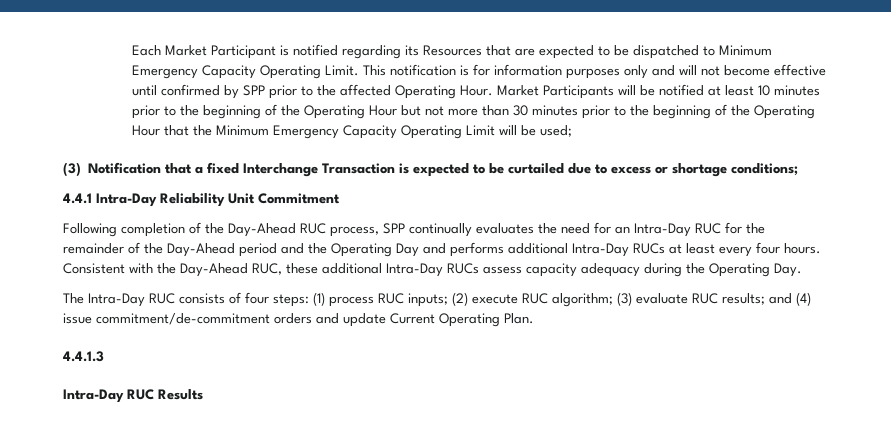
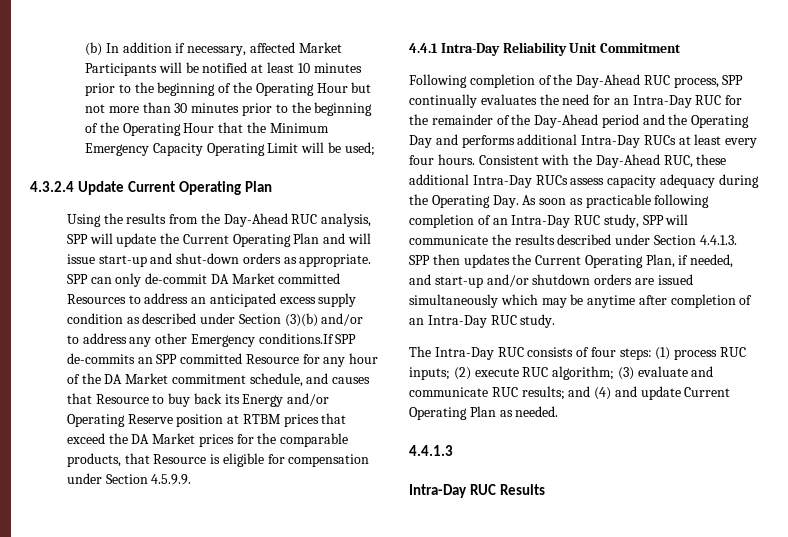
[131,44,772,59] [131,64,826,79] [131,84,493,99] Each Market Participant is notified regarding its Resources that are expected to be dispatched to Minimum Emergency Capacity Operating Limit. This notification is for information purposes only and will not become effective until confirmed by SPP prior to the affected Operating Hour. -> [85,42,296,56] (b) In addition if necessary, affected
[63,162,799,177] (3) Notification that a fixed Interchange Transaction is expected to be curtailed due to excess or shortage conditions; -> [30,181,272,195] [66,213,372,227] [66,233,371,247] [66,253,372,267] [66,273,341,287] [66,293,357,307] [66,313,364,327] [66,333,357,347] [66,353,379,367] [66,373,371,387] [66,393,330,407] [66,413,347,427] [66,433,349,447] [66,453,370,467] [66,473,192,485] 4.3.2.4 Update Current Operating Plan // Using the results from the Day-Ahead RUC analysis, SPP will update the Current Operating Plan and will issue start-up and shut-down orders as appropriate. SPP can only de-commit DA Market committed Resources to address an anticipated excess supply condition as described under Section (3)(b) and/or to address any other Emergency conditions.If SPP de-commits an SPP committed Resource for any hour of the DA Market commitment schedule, and causes that Resource to buy back its Energy and/or Operating Reserve position at RTBM prices that exceed the DA Market prices for the comparable products, that Resource is eligible for compensation under Section 4.5.9.9.
(802, 270) none -> [522,194,710,208] [409,214,689,228] [409,234,737,245] [409,254,734,268] [409,274,693,288] [409,294,753,308] [409,314,556,328] As soon as practicable following completion of an Intra-Day RUC study, SPP will communicate the results described under Section 4.4.1.3. SPP then updates the Current Operating Plan, if needed, and start-up and/or shutdown orders are issued simultaneously which may be anytime after completion of an Intra-Day RUC study.
(688, 298) none -> [691,366,714,377] [409,387,488,397] and communicate
[63,313,312,325] issue commitment/de-commitment orders -> (612, 393) none
[504,313,534,324] Plan. -> [469,406,559,417] Plan as needed.

